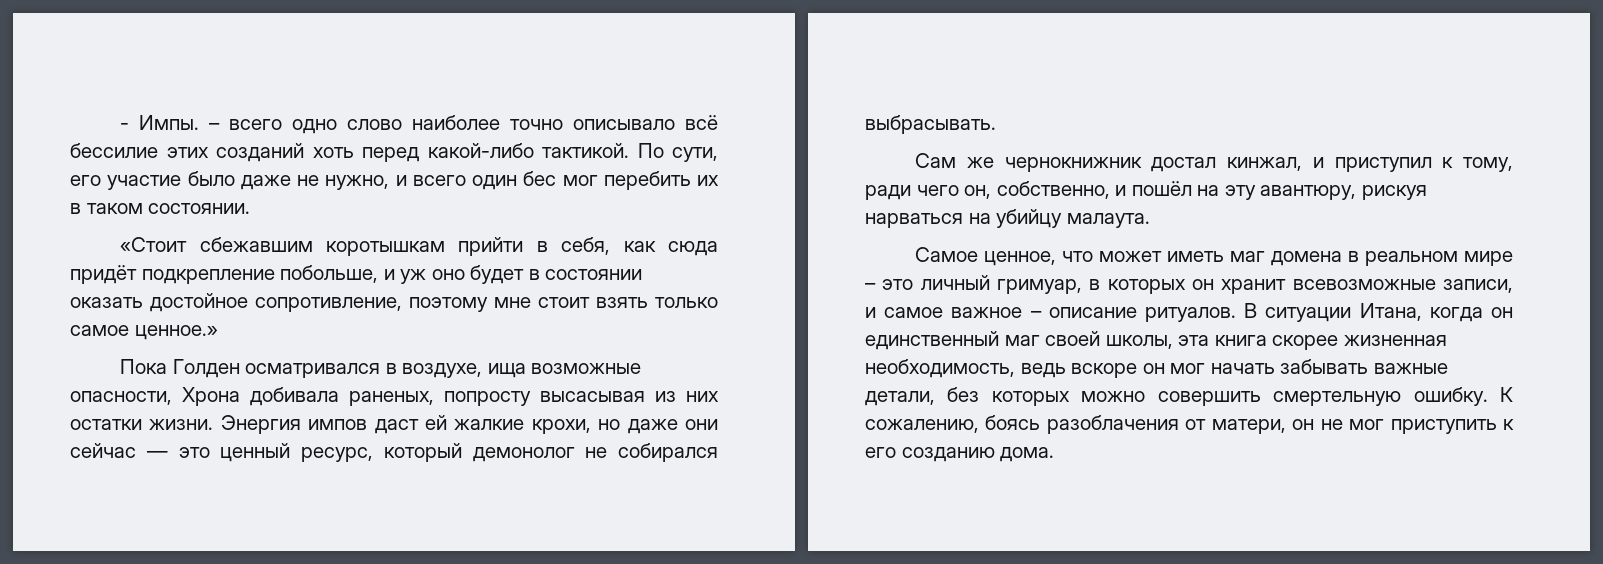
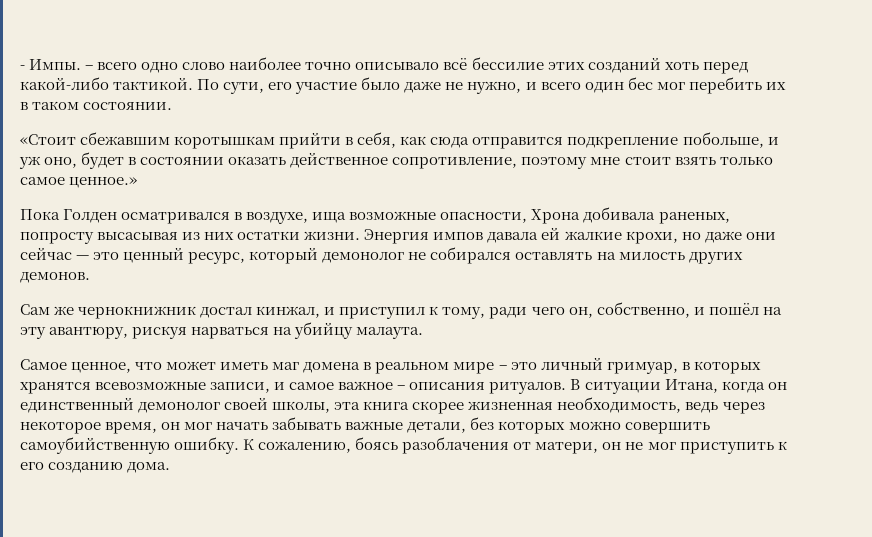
[70,265,137,284] придёт -> [472,137,564,149] отправится
[431,269,465,280] оно -> [44,157,78,168] оно,
[150,293,248,312] достойное -> [290,152,389,168] действенное
[374,419,419,434] даст -> [487,232,539,243] давала
[865,115,996,134] выбрасывать. -> [515,252,743,264] [20,272,90,283] оставлять на милость других демонов.
[1192,279,1287,294] он хранит -> [20,382,91,394] хранятся
[1048,307,1137,318] описание -> [409,382,486,390] описания
[1004,335,1040,346] маг -> [138,402,221,413] демонолог
[1071,363,1138,378] вскоре -> [722,402,765,414] [20,421,158,434] через некоторое время,
[1273,391,1402,406] смертельную -> [20,437,170,454] самоубийственную

